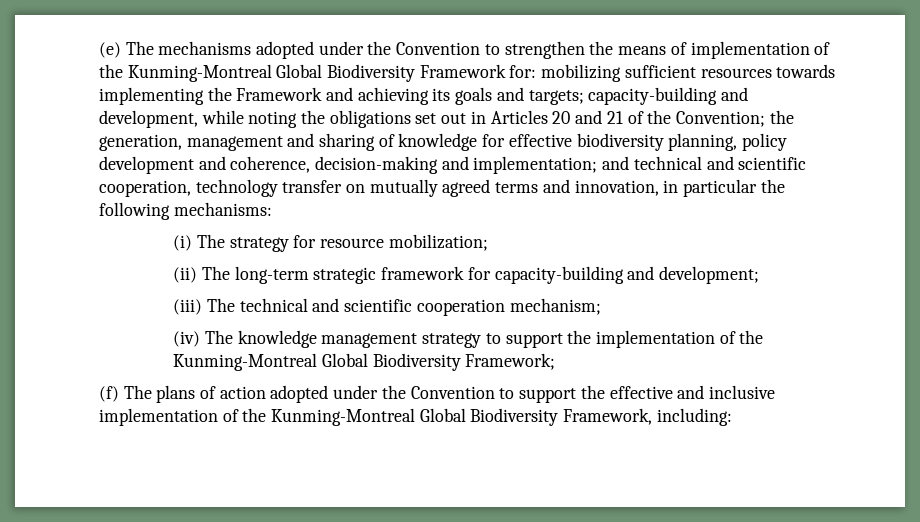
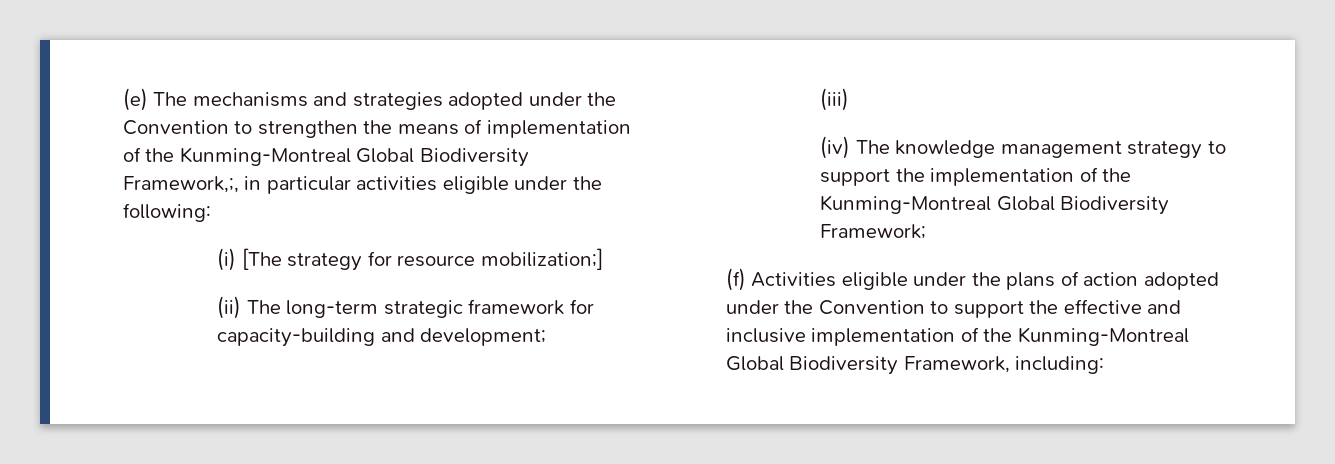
(252, 48) none -> [313,92,443,110] and strategies
[419,64,836,82] [98,87,749,105] [98,110,794,128] [98,133,788,151] [98,156,807,174] [98,179,785,197] [98,202,272,220] Framework for: mobilizing sufficient resources towards implementing the Framework and achieving its goals and targets; capacity-building and development, while noting the obligations set out in Articles 20 and 21 of the Convention; the generation, management and sharing of knowledge for effective biodiversity planning, policy development and coherence, decision-making and implementation; and technical and scientific cooperation, technology transfer on mutually agreed terms and innovation, in particular the following mechanisms: -> [122,176,602,194] [122,203,211,222] Framework,;, in particular activities eligible under the following:
[196,234,225,248] The -> [241,248,282,270] [The
[388,234,488,251] mobilization; -> [480,248,603,270] mobilization;]
[206,298,601,316] The technical and scientific cooperation mechanism; -> (850, 99) none
[123,385,152,399] The -> [751,272,1001,290] Activities eligible under the

